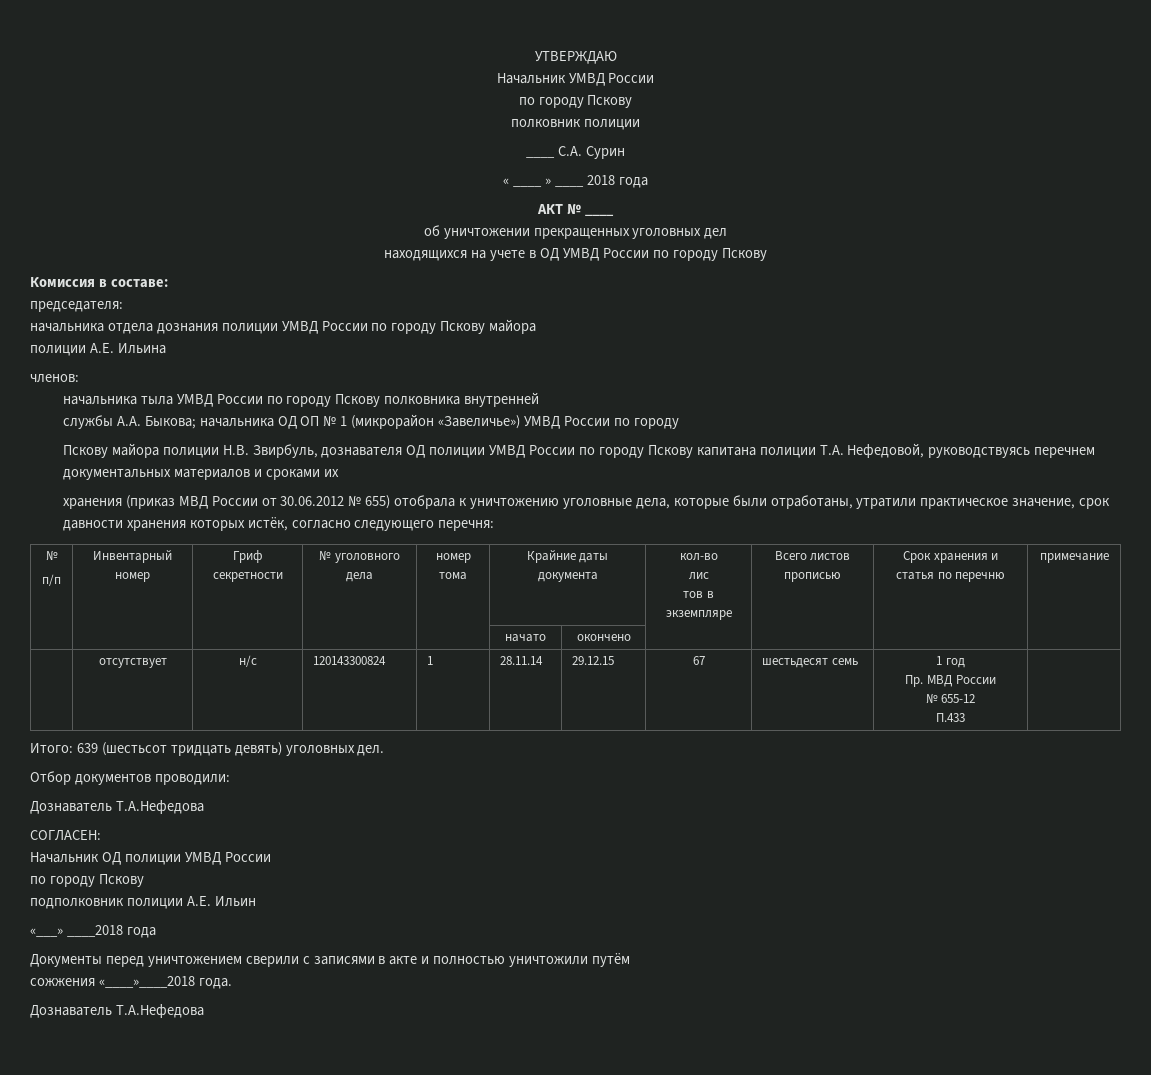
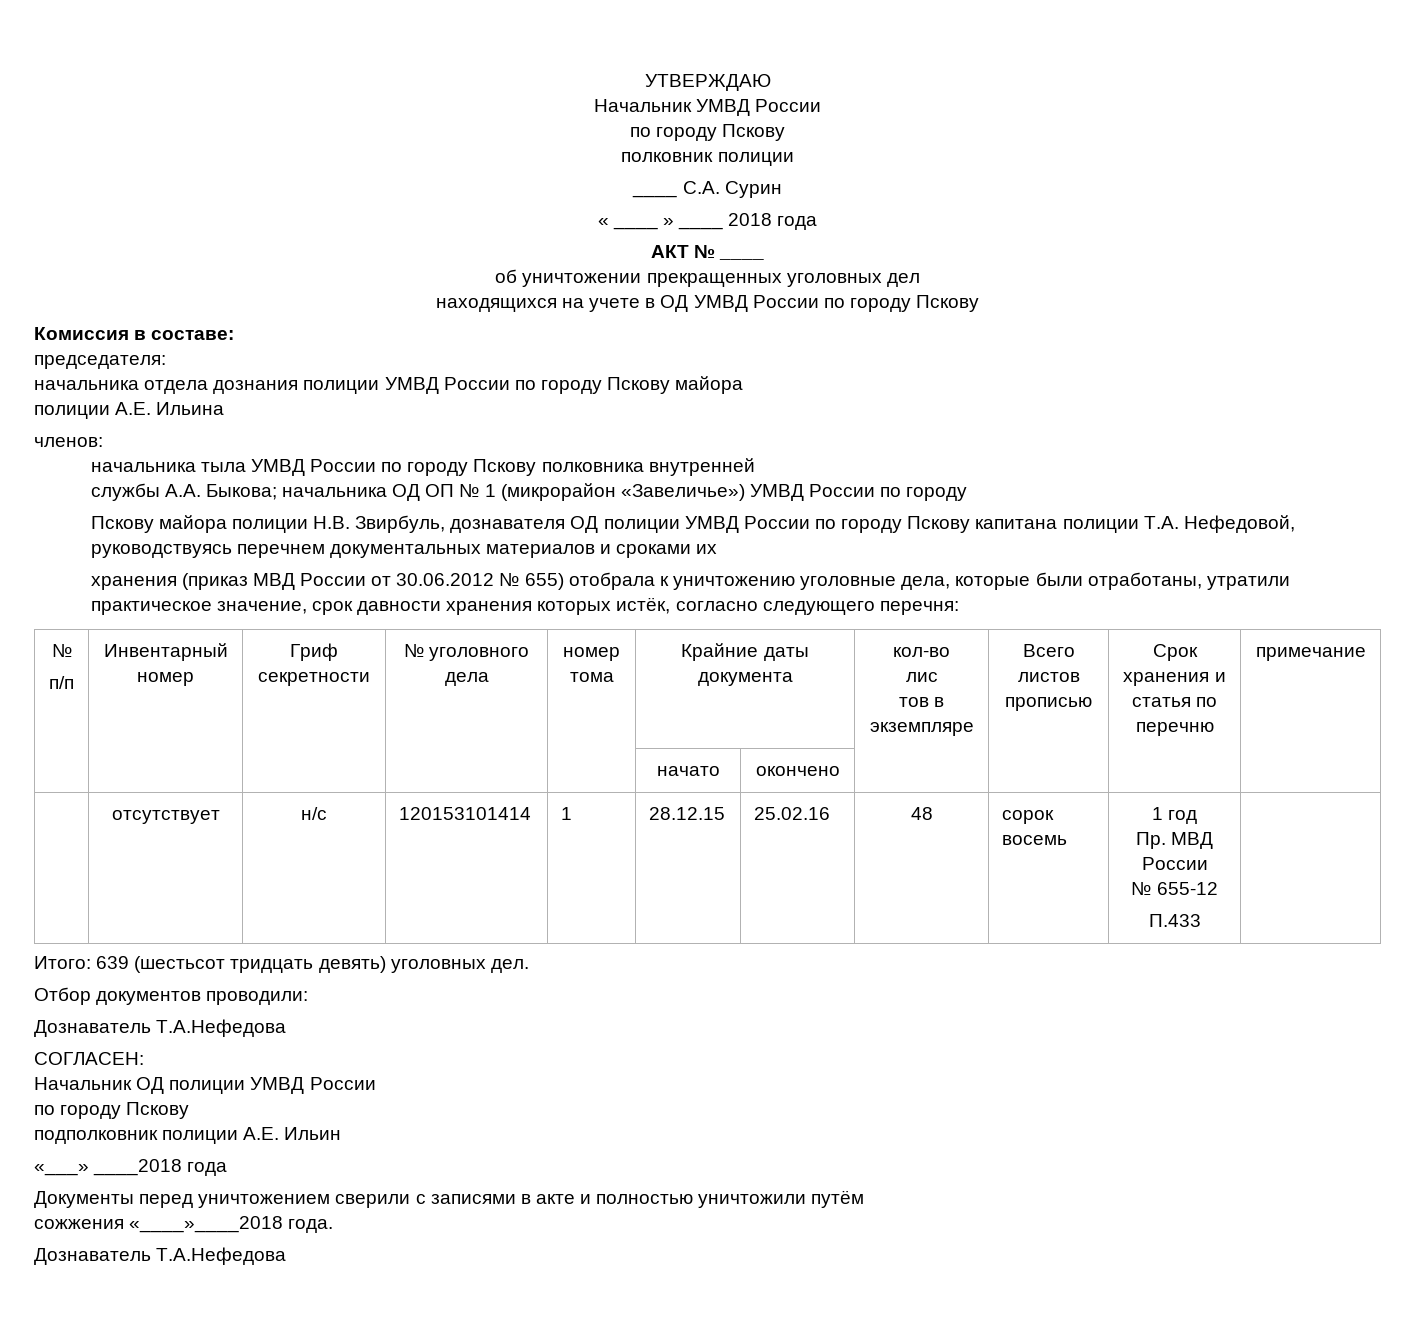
[313,656,387,665] [427,656,434,665] [500,656,544,665] [572,656,615,665] [692,656,705,665] [762,658,858,668] 120143300824 | 1 | 28.11.14 | 29.12.15 | 67 | шестьдесят семь -> [399,807,532,820] [561,807,573,820] [649,807,726,820] [754,807,831,820] [910,807,933,820] [1002,810,1055,824] [1002,835,1068,845] 120153101414 | 1 | 28.12.15 | 25.02.16 | 48 | сорок восемь

